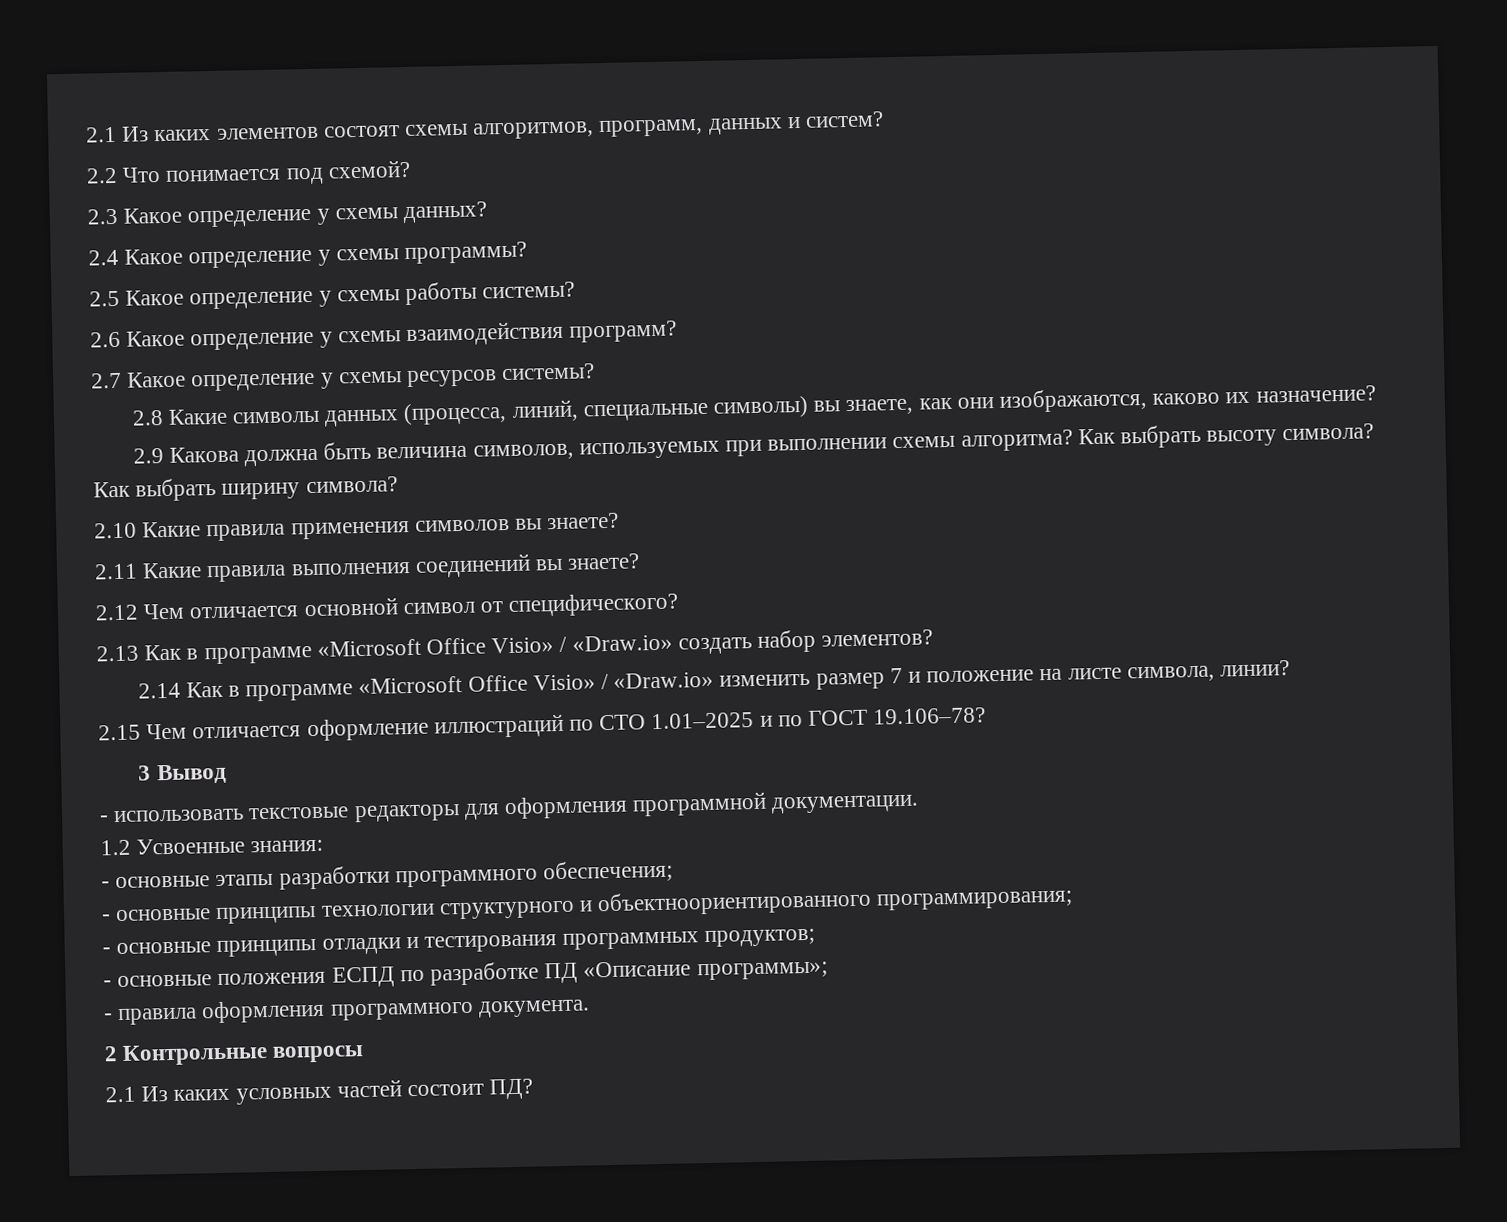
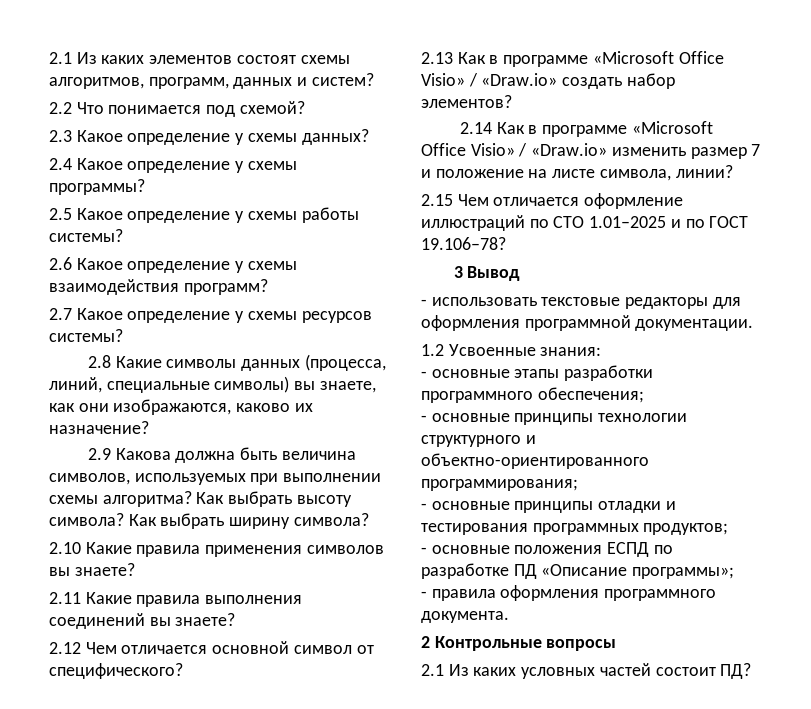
[597,888,873,917] объектноориентированного -> [421,453,649,469] объектно-ориентированного

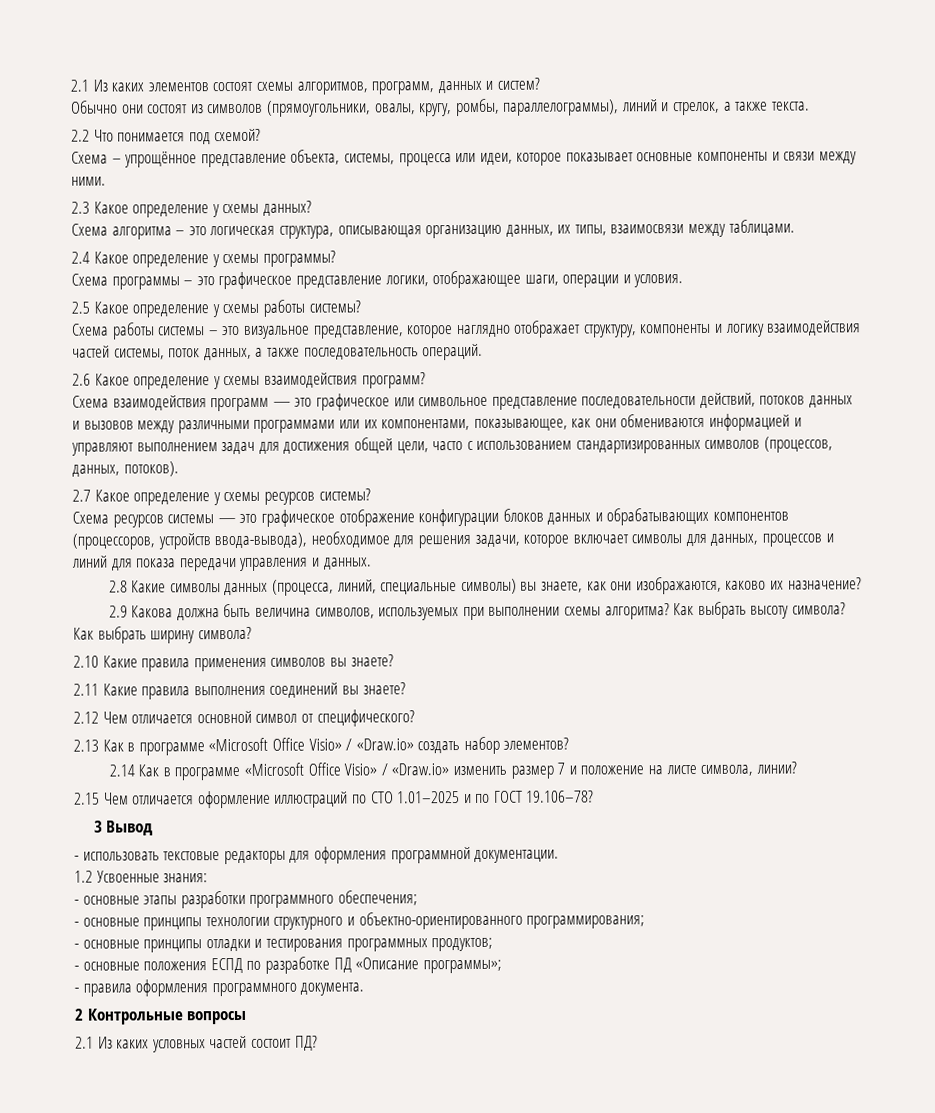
(374, 79) none -> [71,98,810,117] // Обычно они состоят из символов (прямоугольники, овалы, кругу, ромбы, параллелограммы), линий и стрелок, а также текста.
(305, 107) none -> [71,149,857,168] [71,176,106,186] // Схема – упрощённое представление объекта, системы, процесса или идеи, которое показывает основные компоненты и связи между ними.
(369, 137) none -> [71,219,795,240] // Схема алгоритма – это логическая структура, описывающая организацию данных, их типы, взаимосвязи между таблицами.
(145, 187) none -> [71,270,684,290] // Схема программы – это графическое представление логики, отображающее шаги, операции и условия.
(123, 235) none -> [71,320,862,340] [72,343,484,361] // Схема работы системы – это визуальное представление, которое наглядно отображает структуру, компоненты и логику взаимодействия частей системы, поток данных, а также последовательность операций.
(268, 287) none -> [72,392,854,412] [72,413,802,434] [71,436,834,456] [72,461,179,477] // Схема взаимодействия программ — это графическое или символьное представление последовательности действий, потоков данных и вызовов между различными программами или их компонентами, показывающее, как они обмениваются информацией и управляют выполнением задач для достижения общей цели, часто с использованием стандартизированных символов (процессов, данных, потоков).
(123, 335) none -> [72,507,790,528] [72,531,834,550] [71,555,372,572] // Схема ресурсов системы — это графическое отображение конфигурации блоков данных и обрабатывающих компонентов (процессоров, устройств ввода-вывода), необходимое для решения задачи, которое включает символы для данных, процессов и линий для показа передачи управления и данных.

